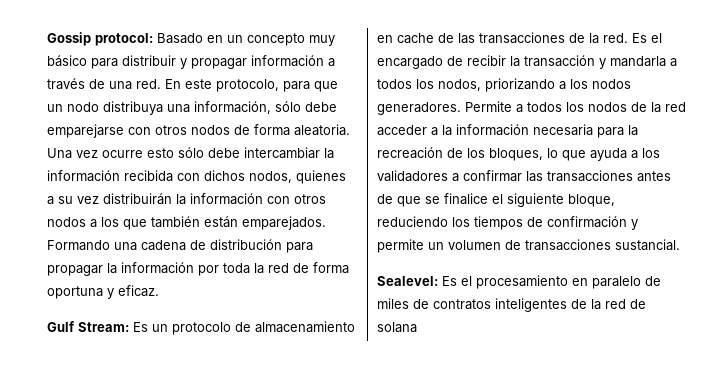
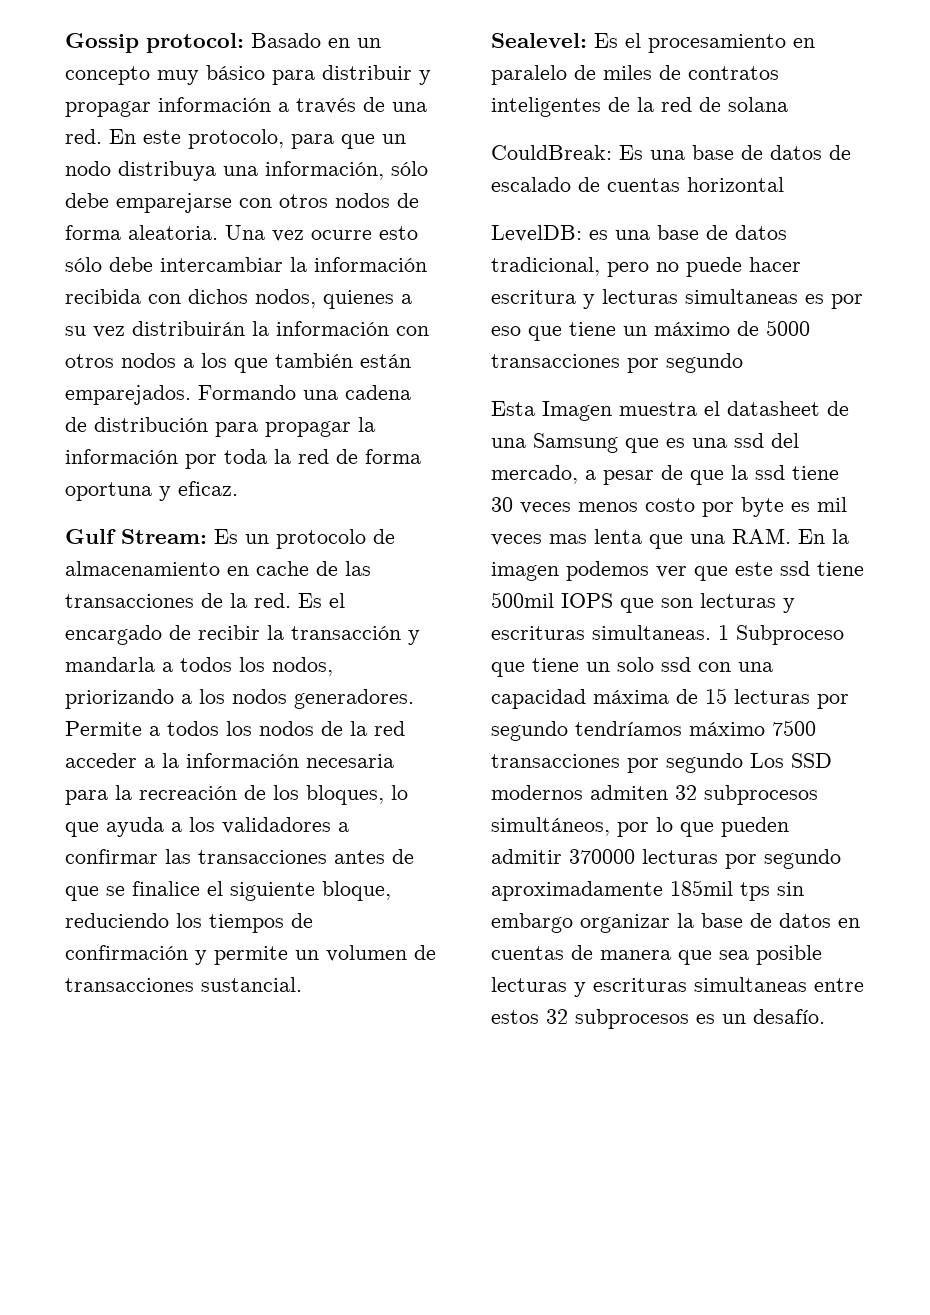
(417, 327) none -> [491,145,851,160] [491,177,784,192] [491,225,787,242] [491,257,801,277] [491,289,863,309] [491,320,810,341] [491,353,743,373] [491,401,849,421] [491,433,799,453] [491,465,839,485] [491,497,847,517] [491,528,849,549] [491,561,864,581] [491,592,795,613] [491,625,844,645] [491,657,773,677] [491,688,849,709] [491,720,816,741] [491,753,832,773] [491,785,818,805] [491,817,789,837] [491,849,841,869] [491,880,804,901] [491,913,860,933] [491,945,822,965] [491,977,864,997] [491,1009,825,1029] // CouldBreak: Es una base de datos de escalado de cuentas horizontal // LevelDB: es una base de datos tradicional, pero no puede hacer escritura y lecturas simultaneas es por eso que tiene un máximo de 5000 transacciones por segundo // Esta Imagen muestra el datasheet de una Samsung que es una ssd del mercado, a pesar de que la ssd tiene 30 veces menos costo por byte es mil veces mas lenta que una RAM. En la imagen podemos ver que este ssd tiene 500mil IOPS que son lecturas y escrituras simultaneas. 1 Subproceso que tiene un solo ssd con una capacidad máxima de 15 lecturas por segundo tendríamos máximo 7500 transacciones por segundo Los SSD modernos admiten 32 subprocesos simultáneos, por lo que pueden admitir 370000 lecturas por segundo aproximadamente 185mil tps sin embargo organizar la base de datos en cuentas de manera que sea posible lecturas y escrituras simultaneas entre estos 32 subprocesos es un desafío.

